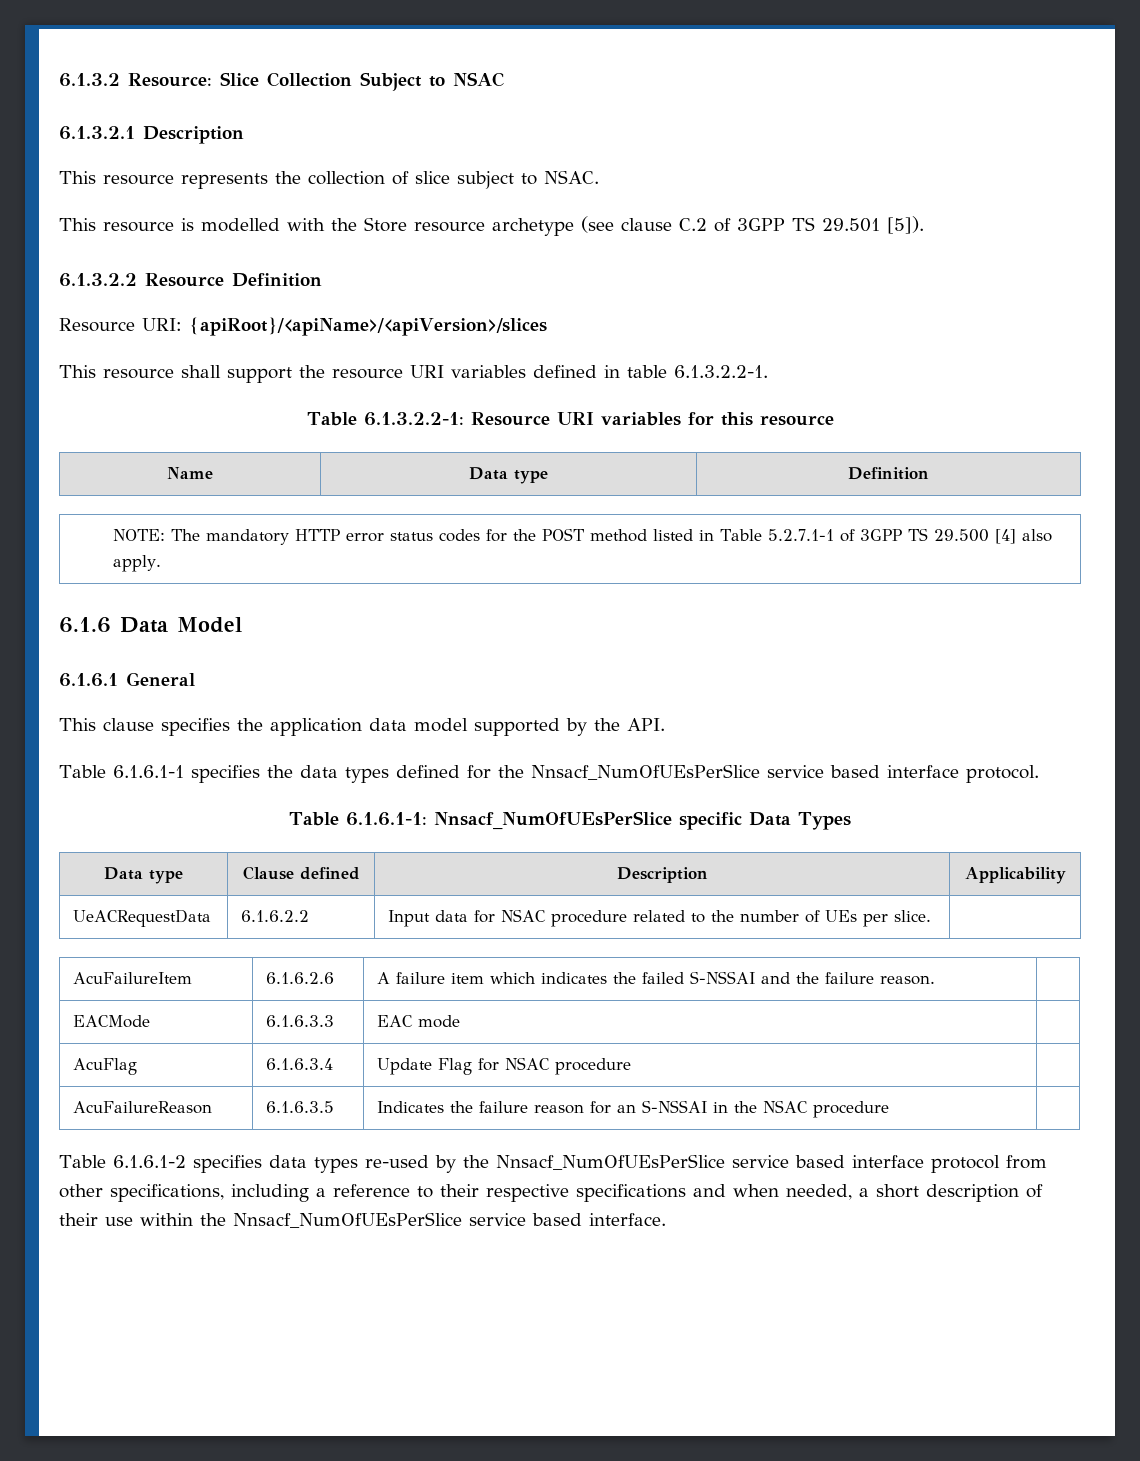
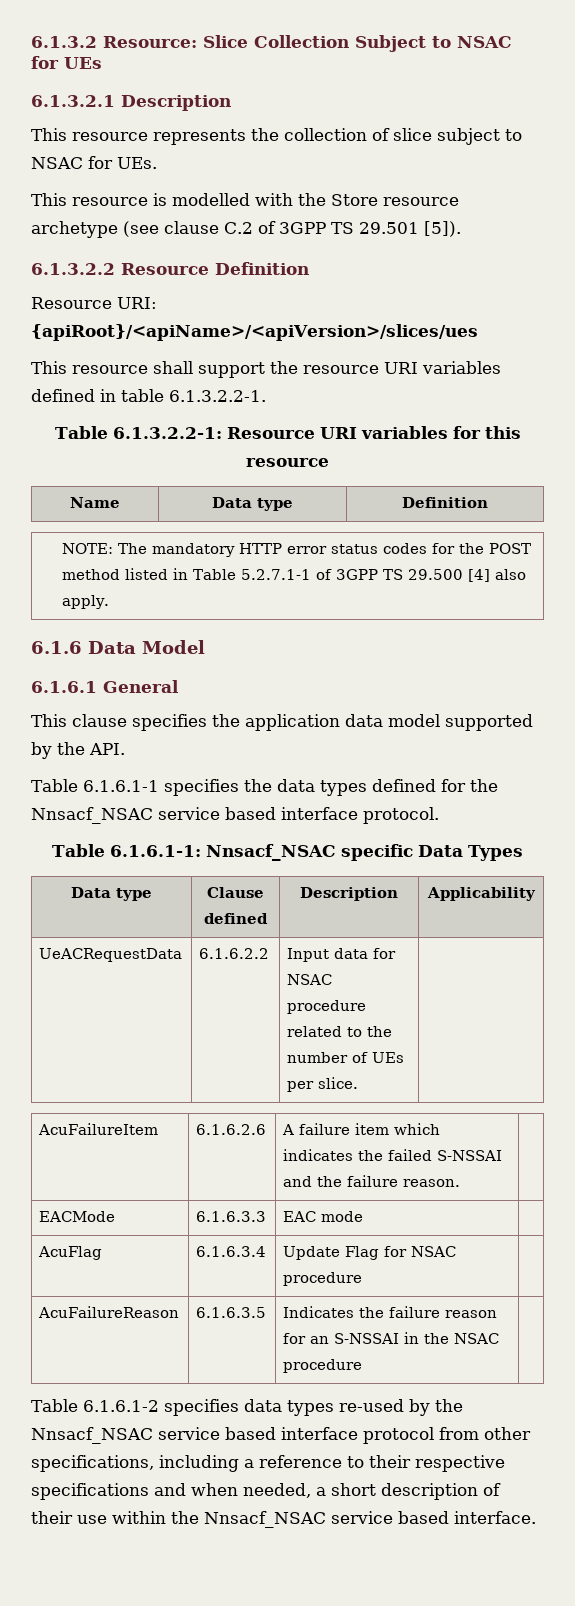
(504, 79) none -> [31,56,102,69] for UEs
[544,170,599,184] NSAC. -> [31,156,157,169] NSAC for UEs.
[189,317,547,336] {apiRoot}/<apiName>/<apiVersion>/slices -> [31,324,478,341] {apiRoot}/<apiName>/<apiVersion>/slices/ues
[530,764,760,780] Nnsacf_NumOfUEsPerSlice -> [31,807,153,824] Nnsacf_NSAC
[434,811,672,830] Nnsacf_NumOfUEsPerSlice -> [205,844,336,861] Nnsacf_NSAC
[495,1154,725,1170] Nnsacf_NumOfUEsPerSlice -> [31,1427,153,1444] Nnsacf_NSAC
[233,1212,462,1228] Nnsacf_NumOfUEsPerSlice -> [204,1511,326,1528] Nnsacf_NSAC

